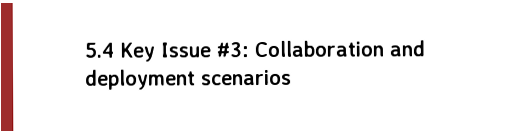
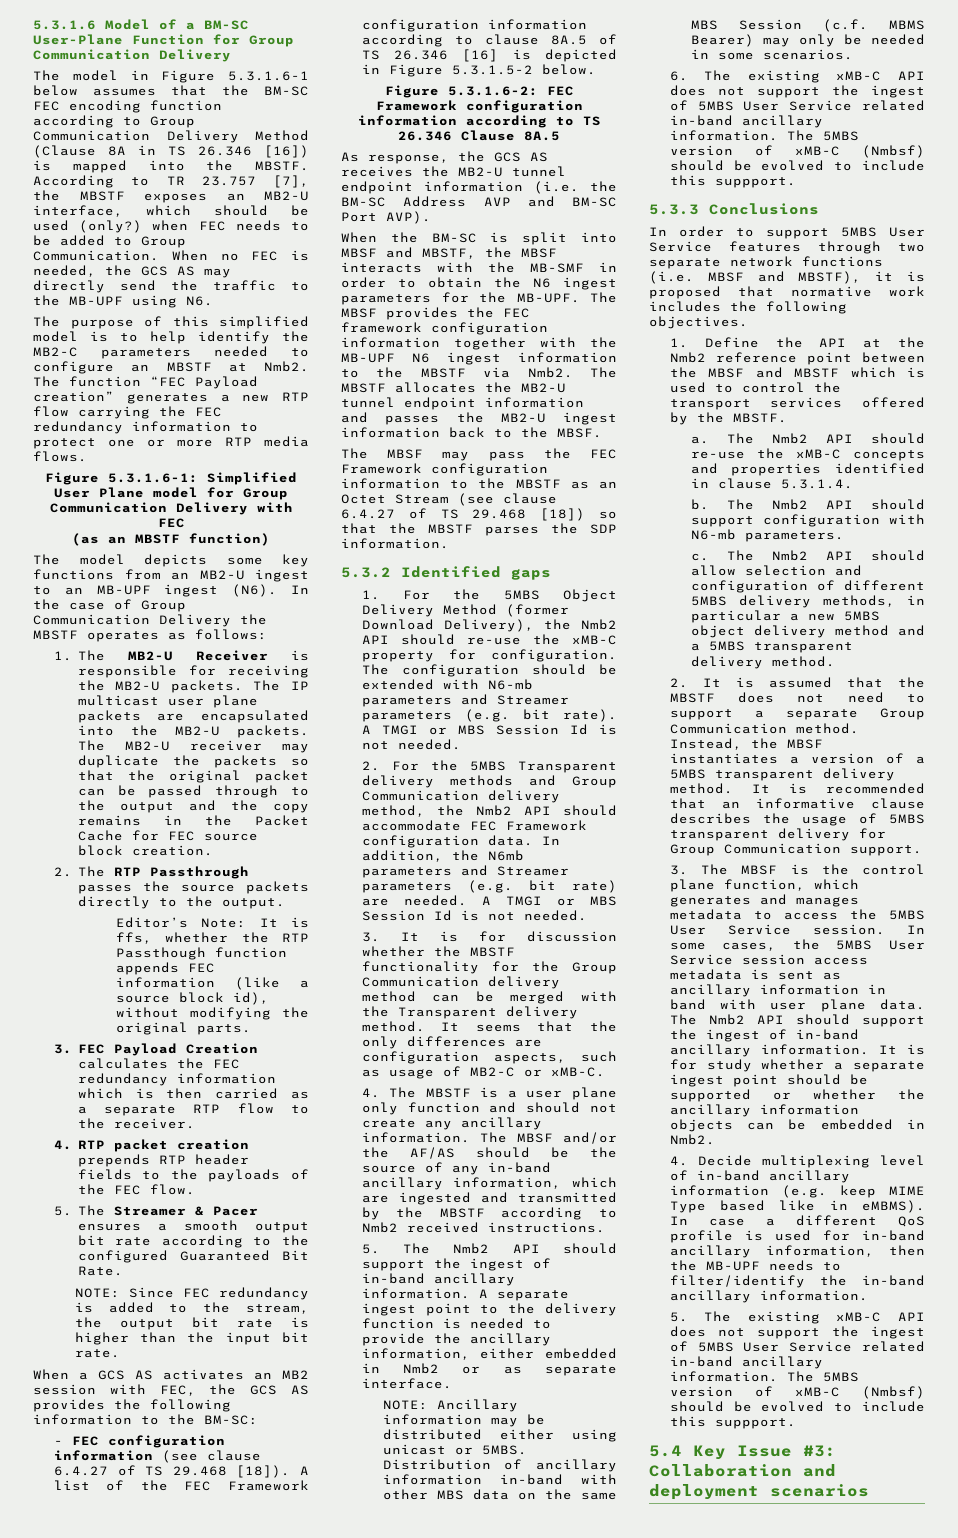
(84, 50) none -> [33,19,249,30] [33,34,294,47] [33,49,231,62] [33,70,309,83] [33,85,309,96] [33,100,222,113] [33,115,195,128] [33,130,309,143] [33,145,309,158] [33,160,309,173] [33,175,309,188] [33,190,309,203] [33,205,309,217] [33,220,309,233] [33,235,186,248] [33,250,309,261] [33,265,231,278] [33,280,309,293] [33,295,213,308] [33,316,309,329] [33,331,309,344] [33,346,309,359] [33,361,309,374] [33,376,258,389] [33,391,309,404] [33,406,222,419] [33,421,258,434] [33,436,309,449] [33,451,87,462] [45,472,297,485] [54,487,288,500] [49,502,293,515] [157,518,185,528] [72,533,270,546] [33,554,309,567] [33,569,309,582] [33,584,309,597] [33,599,186,612] [33,614,267,627] [33,629,267,642] [53,650,309,661] [77,665,309,678] [77,680,309,693] [77,695,258,708] [77,710,309,723] [77,725,309,738] [77,740,309,753] [77,755,309,768] [77,770,309,783] [77,785,309,798] [77,800,309,813] [77,815,309,826] [77,830,258,841] [77,845,213,856] [53,866,249,879] [77,881,309,894] [77,896,285,909] [115,917,309,928] [115,932,309,944] [115,947,287,960] [115,962,215,975] [115,977,309,990] [115,992,269,1005] [115,1007,309,1020] [115,1022,251,1035] [53,1043,258,1056] [77,1058,240,1069] [77,1073,276,1086] [77,1088,309,1099] [77,1103,309,1116] [77,1118,195,1129] [53,1139,249,1152] [77,1154,249,1167] [77,1169,309,1182] [77,1184,195,1195] [53,1205,258,1216] [77,1220,309,1233] [77,1235,309,1248] [77,1250,309,1263] [77,1266,123,1276] [74,1287,309,1300] [74,1302,309,1314] [74,1317,309,1330] [74,1332,309,1345] [74,1349,120,1358] [33,1369,309,1380] [33,1384,309,1396] [33,1399,231,1412] [33,1414,258,1425] [53,1435,225,1448] [53,1450,261,1463] [53,1465,309,1478] [53,1480,309,1491] [361,19,587,32] [361,34,617,47] [361,49,617,62] [361,64,596,77] [384,85,574,98] [375,100,583,113] [357,115,601,128] [398,130,560,141] [341,151,548,164] [341,166,566,177] [341,181,617,194] [341,196,617,207] [341,211,431,224] [341,232,617,245] [341,247,557,259] [341,262,617,273] [341,277,617,290] [341,292,617,305] [341,307,530,320] [341,322,548,335] [341,337,617,350] [341,352,617,365] [341,367,617,378] [341,382,566,393] [341,397,584,410] [341,412,617,425] [341,427,602,438] [341,448,617,461] [341,463,548,476] [341,478,617,489] [341,493,557,506] [341,508,617,521] [341,523,617,536] [341,538,449,549] [341,566,551,580] [361,589,617,602] [361,604,569,617] [361,619,617,632] [361,634,617,645] [361,649,617,662] [361,664,617,677] [361,679,533,690] [361,694,569,707] [361,709,617,722] [361,724,617,735] [361,739,461,750] [361,760,617,773] [361,775,617,788] [361,790,560,803] [361,805,617,817] [361,820,587,831] [361,835,560,848] [361,850,524,862] [361,865,569,878] [361,880,617,893] [361,895,617,906] [361,910,587,921] [361,931,617,942] [361,946,515,957] [361,961,617,974] [361,976,560,989] [361,991,617,1004] [361,1006,578,1019] [361,1021,617,1032] [361,1036,542,1049] [361,1051,617,1064] [361,1066,605,1079] [361,1087,617,1100] [361,1102,617,1115] [361,1117,542,1130] [361,1132,617,1144] [361,1147,617,1159] [361,1162,551,1175] [361,1177,617,1190] [361,1192,617,1205] [361,1207,617,1220] [361,1222,605,1233] [361,1243,617,1254] [361,1258,551,1271] [361,1273,515,1286] [361,1288,569,1301] [361,1303,617,1316] [361,1318,551,1329] [361,1333,551,1346] [361,1348,617,1360] [361,1363,617,1376] [361,1378,452,1389] [382,1399,518,1412] [382,1414,545,1427] [382,1429,617,1442] [382,1444,527,1455] [382,1459,617,1472] [382,1474,617,1485] [382,1489,617,1500] [690,19,925,32] [690,34,925,47] [690,49,853,60] [669,70,925,83] [669,85,925,98] [669,100,925,111] [669,115,823,128] [669,130,859,141] [669,145,925,158] [669,160,925,171] [669,175,796,188] [649,203,819,215] [649,226,925,239] [649,241,925,254] [649,256,883,269] [649,271,925,284] [649,286,925,299] [649,301,847,314] [649,316,748,329] [669,337,925,348] [669,352,925,365] [669,367,925,378] [669,382,841,393] [669,397,925,410] [669,412,787,425] [690,433,925,444] [690,448,925,461] [690,463,925,476] [690,478,853,489] [690,499,925,510] [690,514,925,527] [690,529,844,542] [690,550,925,561] [690,565,862,576] [690,580,925,593] [690,595,925,608] [690,610,880,623] [690,625,925,638] [690,641,853,653] [690,656,835,669] [669,677,925,688] [669,692,925,703] [669,708,925,720] [669,723,859,734] [669,738,823,750] [669,753,925,764] [669,768,895,781] [669,783,925,794] [669,798,925,809] [669,813,925,826] [669,828,886,841] [669,843,922,856] [669,864,925,875] [669,879,859,892] [669,894,859,907] [669,909,925,920] [669,924,925,935] [669,939,925,951] [669,954,868,965] [669,969,841,980] [669,984,886,997] [669,999,925,1012] [669,1014,925,1027] [669,1029,859,1042] [669,1044,925,1057] [669,1059,925,1072] [669,1074,868,1087] [669,1089,925,1102] [669,1104,859,1117] [669,1119,925,1132] [669,1134,715,1145] [669,1155,925,1168] [669,1170,850,1183] [669,1185,925,1198] [669,1200,925,1213] [669,1215,925,1227] [669,1230,925,1243] [669,1245,925,1258] [669,1260,841,1271] [669,1275,925,1288] [669,1290,868,1303] [669,1311,925,1324] [669,1326,925,1339] [669,1341,925,1352] [669,1356,823,1369] [669,1371,859,1382] [669,1386,925,1399] [669,1401,925,1412] [669,1416,796,1429] 5.3.1.6 Model of a BM-SC User-Plane Function for Group Communication Delivery // The model in Figure 5.3.1.6-1 below assumes that the BM-SC FEC encoding function according to Group Communication Delivery Method (Clause 8A in TS 26.346 [16]) is mapped into the MBSTF. According to TR 23.757 [7], the MBSTF exposes an MB2-U interface, which should be used (only?) when FEC needs to be added to Group Communication. When no FEC is needed, the GCS AS may directly send the traffic to the MB-UPF using N6. // The purpose of this simplified model is to help identify the MB2-C parameters needed to configure an MBSTF at Nmb2. The function “FEC Payload creation” generates a new RTP flow carrying the FEC redundancy information to protect one or more RTP media flows. // Figure 5.3.1.6-1: Simplified User Plane model for Group Communication Delivery with FEC // (as an MBSTF function) // The model depicts some key functions from an MB2-U ingest to an MB-UPF ingest (N6). In the case of Group Communication Delivery the MBSTF operates as follows: // 1. The MB2-U Receiver is responsible for receiving the MB2-U packets. The IP multicast user plane packets are encapsulated into the MB2-U packets. The MB2-U receiver may duplicate the packets so that the original packet can be passed through to the output and the copy remains in the Packet Cache for FEC source block creation. // 2. The RTP Passthrough passes the source packets directly to the output. // Editor’s Note: It is ffs, whether the RTP Passthough function appends FEC information (like a source block id), without modifying the original parts. // 3. FEC Payload Creation calculates the FEC redundancy information which is then carried as a separate RTP flow to the receiver. // 4. RTP packet creation prepends RTP header fields to the payloads of the FEC flow. // 5. The Streamer & Pacer ensures a smooth output bit rate according to the configured Guaranteed Bit Rate. // NOTE: Since FEC redundancy is added to the stream, the output bit rate is higher than the input bit rate. // When a GCS AS activates an MB2 session with FEC, the GCS AS provides the following information to the BM-SC: // - FEC configuration information (see clause 6.4.27 of TS 29.468 [18]). A list of the FEC Framework configuration information according to clause 8A.5 of TS 26.346 [16] is depicted in Figure 5.3.1.5-2 below. // Figure 5.3.1.6-2: FEC Framework configuration information according to TS 26.346 Clause 8A.5 // As response, the GCS AS receives the MB2-U tunnel endpoint information (i.e. the BM-SC Address AVP and BM-SC Port AVP). // When the BM-SC is split into MBSF and MBSTF, the MBSF interacts with the MB-SMF in order to obtain the N6 ingest parameters for the MB-UPF. The MBSF provides the FEC framework configuration information together with the MB-UPF N6 ingest information to the MBSTF via Nmb2. The MBSTF allocates the MB2-U tunnel endpoint information and passes the MB2-U ingest information back to the MBSF. // The MBSF may pass the FEC Framework configuration information to the MBSTF as an Octet Stream (see clause 6.4.27 of TS 29.468 [18]) so that the MBSTF parses the SDP information. // 5.3.2 Identified gaps // 1. For the 5MBS Object Delivery Method (former Download Delivery), the Nmb2 API should re-use the xMB-C property for configuration. The configuration should be extended with N6-mb parameters and Streamer parameters (e.g. bit rate). A TMGI or MBS Session Id is not needed. // 2. For the 5MBS Transparent delivery methods and Group Communication delivery method, the Nmb2 API should accommodate FEC Framework configuration data. In addition, the N6mb parameters and Streamer parameters (e.g. bit rate) are needed. A TMGI or MBS Session Id is not needed. // 3. It is for discussion whether the MBSTF functionality for the Group Communication delivery method can be merged with the Transparent delivery method. It seems that the only differences are configuration aspects, such as usage of MB2-C or xMB-C. // 4. The MBSTF is a user plane only function and should not create any ancillary information. The MBSF and/or the AF/AS should be the source of any in-band ancillary information, which are ingested and transmitted by the MBSTF according to Nmb2 received instructions. // 5. The Nmb2 API should support the ingest of in-band ancillary information. A separate ingest point to the delivery function is needed to provide the ancillary information, either embedded in Nmb2 or as separate interface. // NOTE: Ancillary information may be distributed either using unicast or 5MBS. Distribution of ancillary information in-band with other MBS data on the same MBS Session (c.f. MBMS Bearer) may only be needed in some scenarios. // 6. The existing xMB-C API does not support the ingest of 5MBS User Service related in-band ancillary information. The 5MBS version of xMB-C (Nmbsf) should be evolved to include this suppport. // 5.3.3 Conclusions // In order to support 5MBS User Service features through two separate network functions (i.e. MBSF and MBSTF), it is proposed that normative work includes the following objectives. // 1. Define the API at the Nmb2 reference point between the MBSF and MBSTF which is used to control the transport services offered by the MBSTF. // a. The Nmb2 API should re-use the xMB-C concepts and properties identified in clause 5.3.1.4. // b. The Nmb2 API should support configuration with N6-mb parameters. // c. The Nmb2 API should allow selection and configuration of different 5MBS delivery methods, in particular a new 5MBS object delivery method and a 5MBS transparent delivery method. // 2. It is assumed that the MBSTF does not need to support a separate Group Communication method. Instead, the MBSF instantiates a version of a 5MBS transparent delivery method. It is recommended that an informative clause describes the usage of 5MBS transparent delivery for Group Communication support. // 3. The MBSF is the control plane function, which generates and manages metadata to access the 5MBS User Service session. In some cases, the 5MBS User Service session access metadata is sent as ancillary information in band with user plane data. The Nmb2 API should support the ingest of in-band ancillary information. It is for study whether a separate ingest point should be supported or whether the ancillary information objects can be embedded in Nmb2. // 4. Decide multiplexing level of in-band ancillary information (e.g. keep MIME Type based like in eMBMS). In case a different QoS profile is used for in-band ancillary information, then the MB-UPF needs to filter/identify the in-band ancillary information. // 5. The existing xMB-C API does not support the ingest of 5MBS User Service related in-band ancillary information. The 5MBS version of xMB-C (Nmbsf) should be evolved to include this suppport. //

